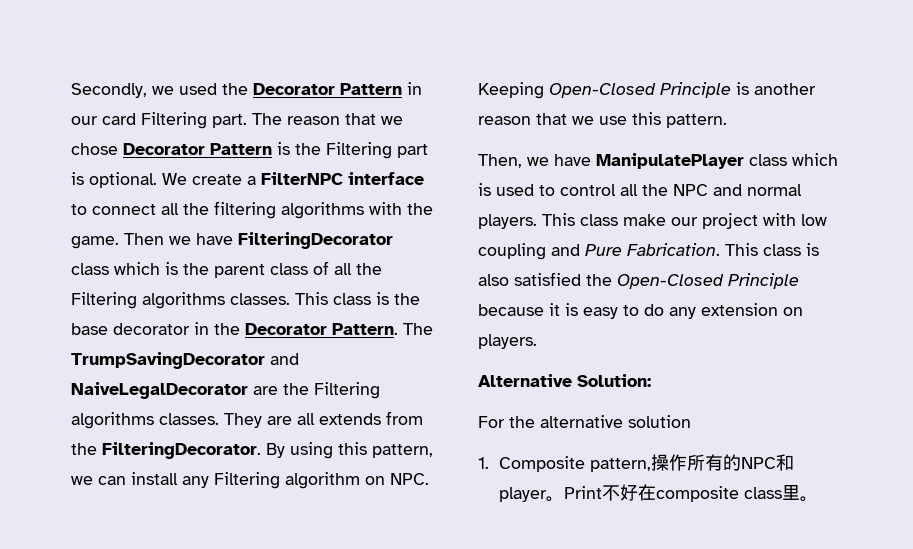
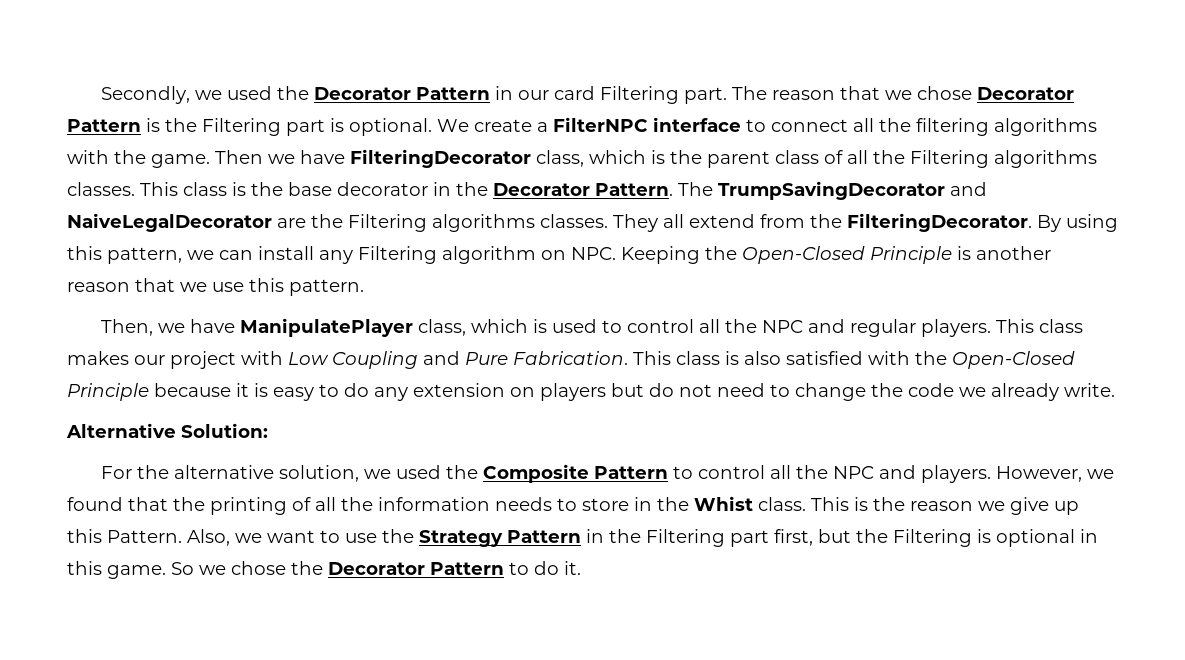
[71,263,109,275] class -> [536,150,584,167] class,
[267,413,381,425] are all extends -> [663,214,755,228] all extend
(544, 90) none -> [705,246,737,260] the
[749,154,787,166] class -> [417,319,466,336] class,
[747,184,802,196] normal -> [849,319,916,337] regular
[623,214,666,226] make -> [67,351,129,365] makes
[801,214,827,226] [478,243,546,260] low coupling -> [288,351,418,369] Low Coupling
(581, 279) none -> [868,351,910,365] with
[478,334,537,349] players. -> [540,383,1115,401] players but do not need to change the code we already write.
[628,415,691,428] [478,454,795,472] [499,484,819,502] solution // 1. Composite pattern,操作所有的NPC和player。Print不好在composite class里。 -> [278,464,1114,483] [67,496,1079,515] [67,529,1098,547] [67,561,581,579] solution, we used the Composite Pattern to control all the NPC and players. However, we found that the printing of all the information needs to store in the Whist class. This is the reason we give up this Pattern. Also, we want to use the Strategy Pattern in the Filtering part first, but the Filtering is optional in this game. So we chose the Decorator Pattern to do it.

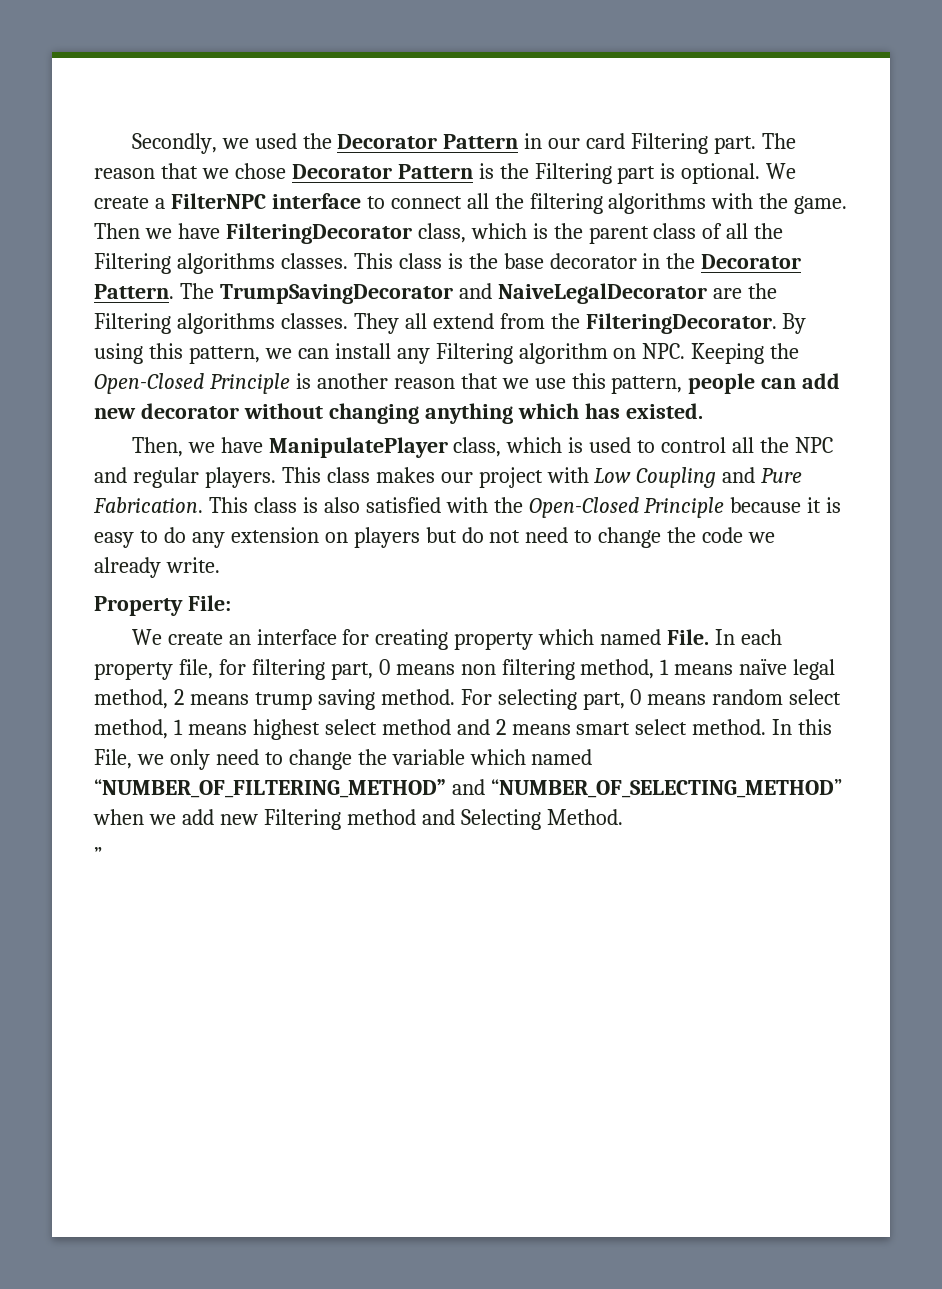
[289,279,364,296] pattern. -> [611,373,841,394] [94,403,703,424] pattern, people can add new decorator without changing anything which has existed.
[66,423,268,438] [100,464,1114,483] [67,496,1079,515] [67,529,1098,547] [67,561,581,579] Alternative Solution: // For the alternative solution, we used the Composite Pattern to control all the NPC and players. However, we found that the printing of all the information needs to store in the Whist class. This is the reason we give up this Pattern. Also, we want to use the Strategy Pattern in the Filtering part first, but the Filtering is optional in this game. So we chose the Decorator Pattern to do it. -> [94,595,231,616] [131,629,783,650] [94,659,836,680] [94,689,842,710] [94,719,833,740] [94,749,593,770] [94,779,842,798] [93,809,623,830] [94,847,102,863] Property File: // We create an interface for creating property which named File. In each property file, for filtering part, 0 means non filtering method, 1 means naïve legal method, 2 means trump saving method. For selecting part, 0 means random select method, 1 means highest select method and 2 means smart select method. In this File, we only need to change the variable which named “NUMBER_OF_FILTERING_METHOD” and “NUMBER_OF_SELECTING_METHOD” when we add new Filtering method and Selecting Method. // ”

